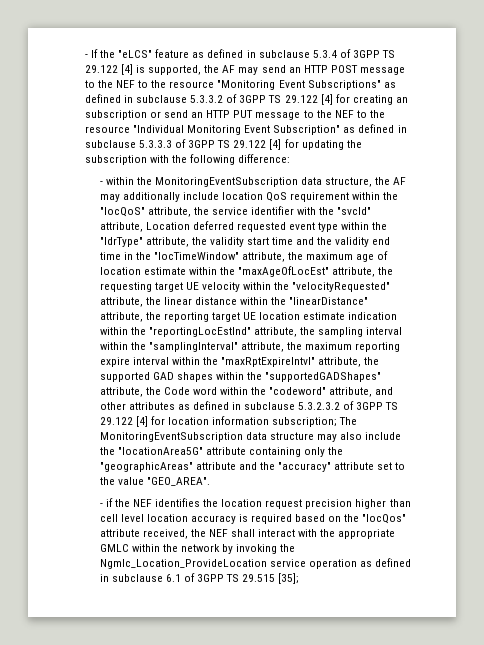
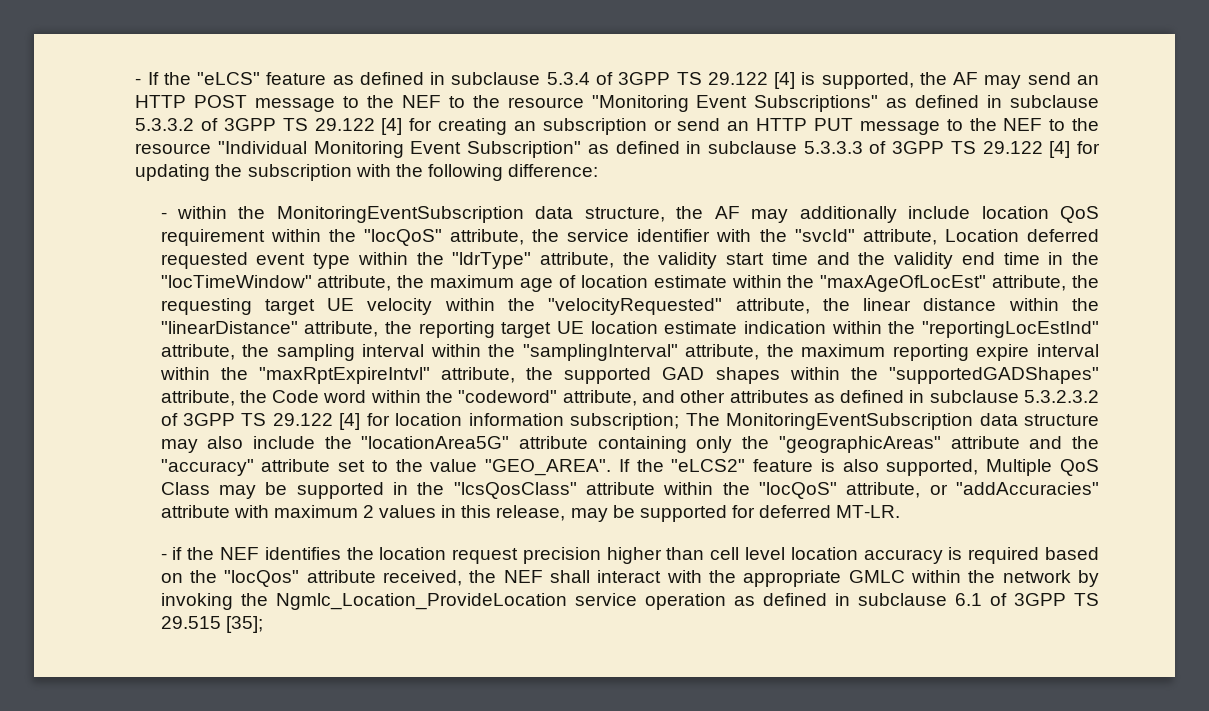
(210, 481) none -> [618,459,1099,476] [160,482,1100,499] [160,505,901,522] If the "eLCS2" feature is also supported, Multiple QoS Class may be supported in the "lcsQosClass" attribute within the "locQoS" attribute, or "addAccuracies" attribute with maximum 2 values in this release, may be supported for deferred MT-LR.

